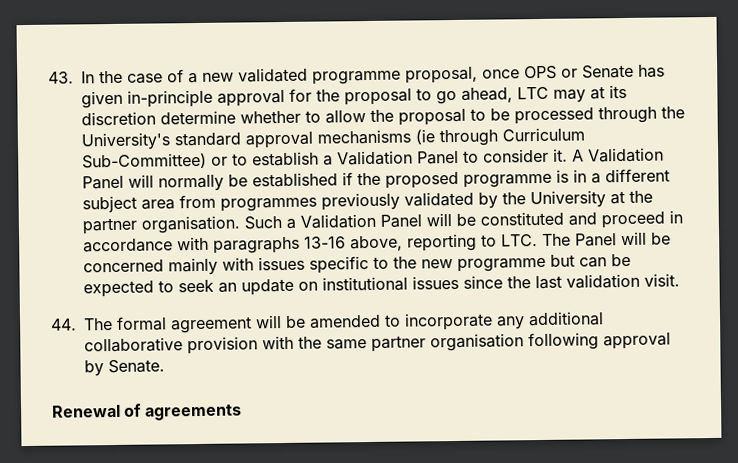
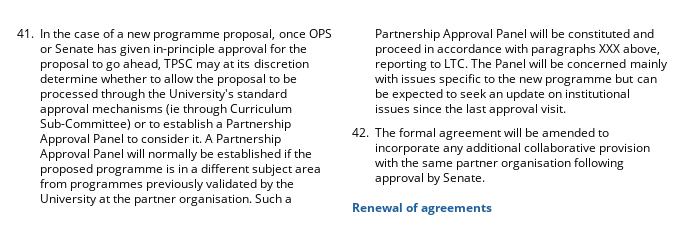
[48,71,74,84] 43. -> [17,29,34,38] 41.
[238,67,308,83] validated -> (152, 35) none
[517,86,549,100] LTC -> [164,59,194,68] TPSC
[337,150,413,166] Validation -> [226,119,292,131] [39,134,90,146] Partnership Approval
[588,147,664,163] Validation -> [216,134,282,146] [39,149,90,161] Partnership Approval
[300,213,376,229] Validation -> [374,29,493,41] Partnership Approval
[304,236,346,249] 13-16 -> [599,44,621,53] XXX
[566,273,640,289] validation -> [489,104,539,116] approval
[50,318,77,331] 44. -> [352,128,369,137] 42.

